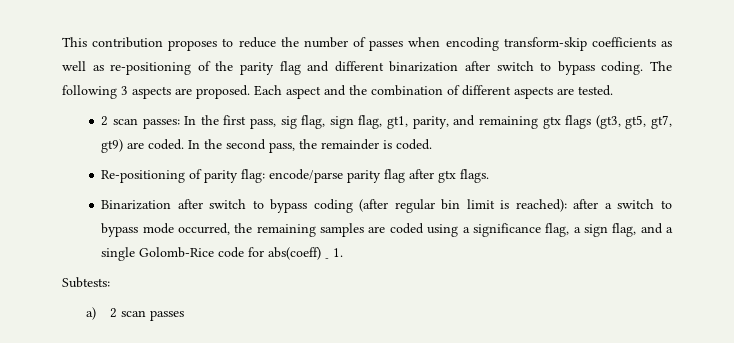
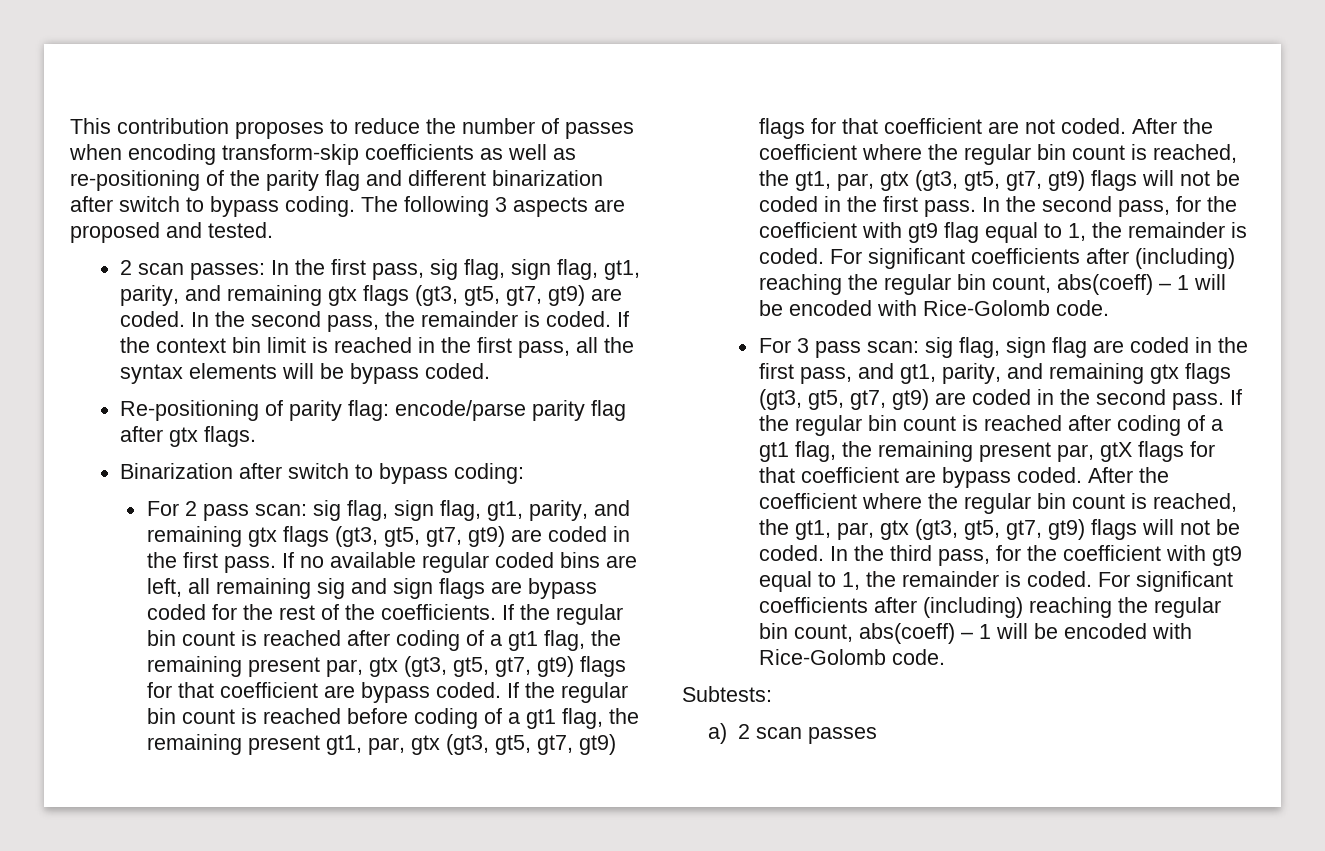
[196,85,574,99] proposed. Each aspect and the combination of different aspects are -> [70,222,202,243] proposed and
(433, 144) none -> [617,311,630,327] [120,337,635,358] [120,363,491,384] If the context bin limit is reached in the first pass, all the syntax elements will be bypass coded.
[313,199,673,213] [101,223,673,237] [101,247,330,261] [333,248,344,257] coding (after regular bin limit is reached): after a switch to bypass mode occurred, the remaining samples are coded using a significance flag, a sign flag, and a single Golomb-Rice code for abs(coeff) ˗ 1. -> [454,463,525,484] [146,500,630,521] [146,526,630,547] [146,552,637,573] [146,578,597,599] [146,604,623,625] [146,630,621,651] [146,656,626,677] [146,682,628,703] [146,708,639,729] [146,734,616,755] [758,118,1213,139] [758,144,1237,165] [758,170,1240,191] [758,196,1237,217] [758,222,1247,243] [758,248,1235,269] [758,274,1226,295] [758,300,1109,316] [758,337,1248,358] [758,363,1231,384] [758,389,1242,410] [758,415,1223,436] [758,441,1215,462] [758,467,1169,488] [758,493,1237,514] [758,519,1240,540] [758,545,1242,566] [758,571,1233,592] [758,597,1221,618] [758,623,1192,644] [758,649,945,665] coding: // For 2 pass scan: sig flag, sign flag, gt1, parity, and remaining gtx flags (gt3, gt5, gt7, gt9) are coded in the first pass. If no available regular coded bins are left, all remaining sig and sign flags are bypass coded for the rest of the coefficients. If the regular bin count is reached after coding of a gt1 flag, the remaining present par, gtx (gt3, gt5, gt7, gt9) flags for that coefficient are bypass coded. If the regular bin count is reached before coding of a gt1 flag, the remaining present gt1, par, gtx (gt3, gt5, gt7, gt9) flags for that coefficient are not coded. After the coefficient where the regular bin count is reached, the gt1, par, gtx (gt3, gt5, gt7, gt9) flags will not be coded in the first pass. In the second pass, for the coefficient with gt9 flag equal to 1, the remainder is coded. For significant coefficients after (including) reaching the regular bin count, abs(coeff) – 1 will be encoded with Rice-Golomb code. // For 3 pass scan: sig flag, sign flag are coded in the first pass, and gt1, parity, and remaining gtx flags (gt3, gt5, gt7, gt9) are coded in the second pass. If the regular bin count is reached after coding of a gt1 flag, the remaining present par, gtX flags for that coefficient are bypass coded. After the coefficient where the regular bin count is reached, the gt1, par, gtx (gt3, gt5, gt7, gt9) flags will not be coded. In the third pass, for the coefficient with gt9 equal to 1, the remainder is coded. For significant coefficients after (including) reaching the regular bin count, abs(coeff) – 1 will be encoded with Rice-Golomb code.

